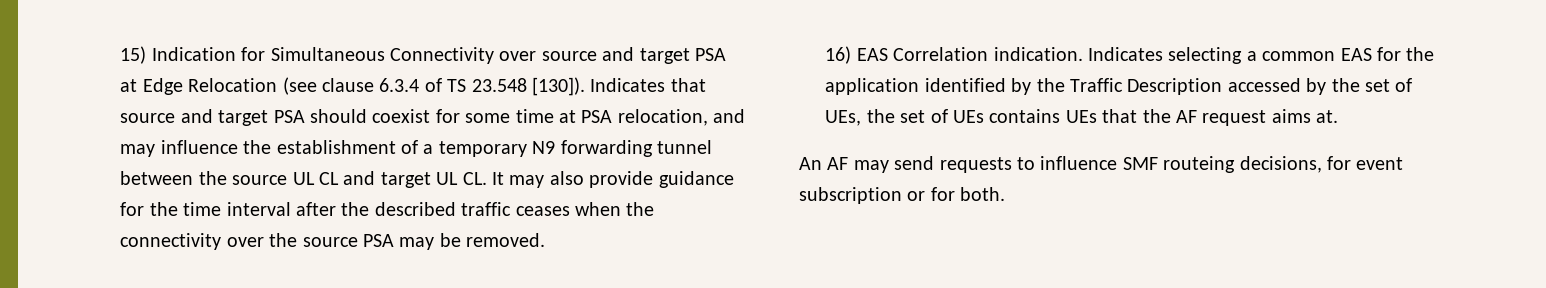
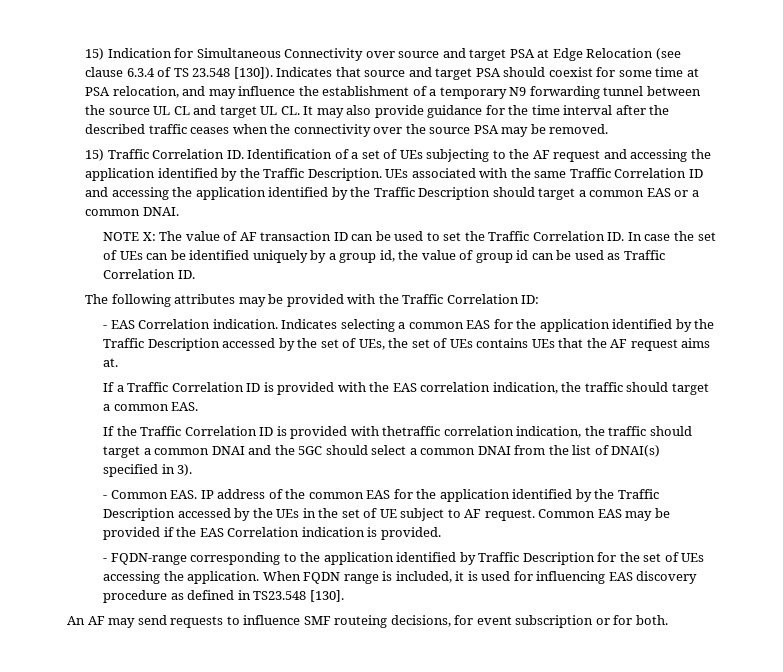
[825,46,852,64] 16) -> [85,149,711,162] [85,168,703,181] [85,187,699,200] [85,207,179,216] [103,231,716,241] [103,250,665,263] [103,269,195,279] [85,294,540,307] [103,325,108,329] 15) Traffic Correlation ID. Identification of a set of UEs subjecting to the AF request and accessing the application identified by the Traffic Description. UEs associated with the same Traffic Correlation ID and accessing the application identified by the Traffic Description should target a common EAS or a common DNAI. // NOTE X: The value of AF transaction ID can be used to set the Traffic Correlation ID. In case the set of UEs can be identified uniquely by a group id, the value of group id can be used as Traffic Correlation ID. // The following attributes may be provided with the Traffic Correlation ID: // -
(1339, 116) none -> [103,382,709,395] [103,402,199,411] [103,426,692,439] [103,445,661,458] [103,464,193,477] [103,489,659,502] [103,508,670,521] [103,527,441,540] [103,552,705,565] [103,571,698,584] [103,590,344,603] // If a Traffic Correlation ID is provided with the EAS correlation indication, the traffic should target a common EAS. // If the Traffic Correlation ID is provided with thetraffic correlation indication, the traffic should target a common DNAI and the 5GC should select a common DNAI from the list of DNAI(s) specified in 3). // - Common EAS. IP address of the common EAS for the application identified by the Traffic Description accessed by the UEs in the set of UE subject to AF request. Common EAS may be provided if the EAS Correlation indication is provided. // - FQDN-range corresponding to the application identified by Traffic Description for the set of UEs accessing the application. When FQDN range is included, it is used for influencing EAS discovery procedure as defined in TS23.548 [130].

